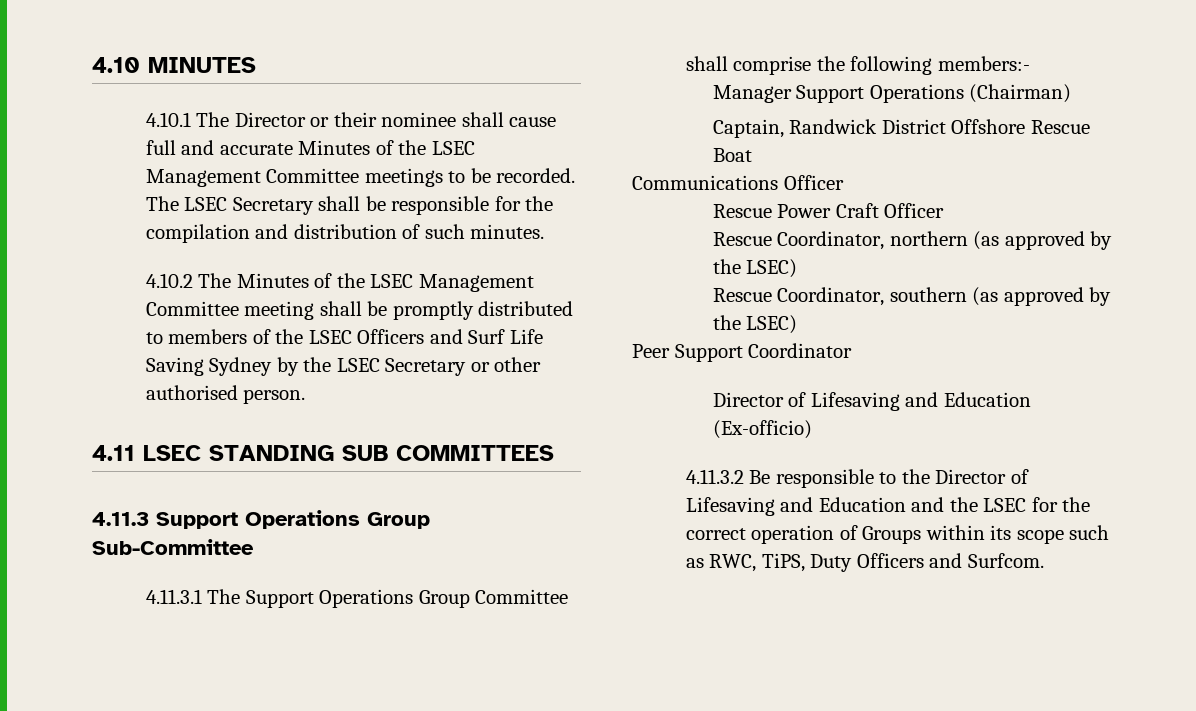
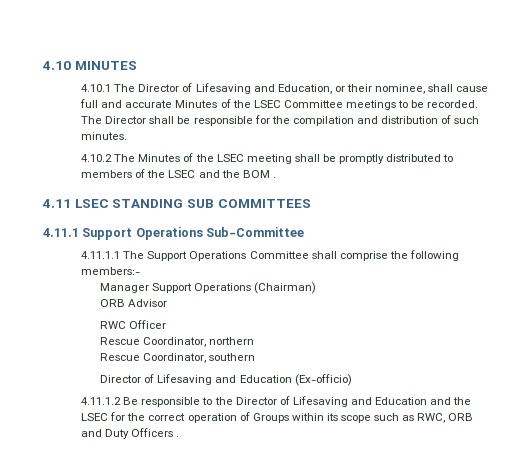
(306, 119) none -> [182,83,332,94] of Lifesaving and Education,
[381,112,457,127] nominee -> [375,84,426,94] nominee,
[145,169,261,187] Management -> (281, 104) none
[184,197,314,215] LSEC Secretary -> [105,116,147,124] Director
[418,274,534,292] [145,301,239,316] Management Committee -> (244, 158) none
[357,329,543,344] [145,357,542,376] [145,385,306,404] Officers and Surf Life Saving Sydney by the LSEC Secretary or other authorised person. -> [198,170,276,178] and the BOM .
[92,510,430,529] 4.11.3 Support Operations Group -> [43,227,203,240] 4.11.1 Support Operations
[145,589,202,604] 4.11.3.1 -> [81,251,121,259] 4.11.1.1
[418,590,470,608] Group -> (247, 256) none
[712,119,1090,138] [712,148,752,162] [632,175,844,190] [712,203,945,218] [712,231,1113,250] [712,259,798,278] [712,287,1112,306] [712,315,798,334] [632,343,853,362] Captain, Randwick District Offshore Rescue Boat // Communications Officer // Rescue Power Craft Officer // Rescue Coordinator, northern (as approved by the LSEC) // Rescue Coordinator, southern (as approved by the LSEC) // Peer Support Coordinator -> [100,299,168,307] [100,320,167,329] [100,337,255,347] [100,353,256,363] ORB Advisor // RWC Officer // Rescue Coordinator, northern // Rescue Coordinator, southern
[685,469,744,484] 4.11.3.2 -> [81,397,122,405] 4.11.1.2
[761,553,1044,572] TiPS, Duty Officers and Surfcom. -> [448,413,474,421] [81,428,180,439] ORB and Duty Officers .

